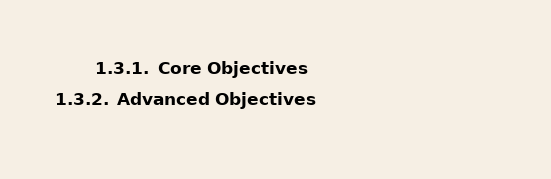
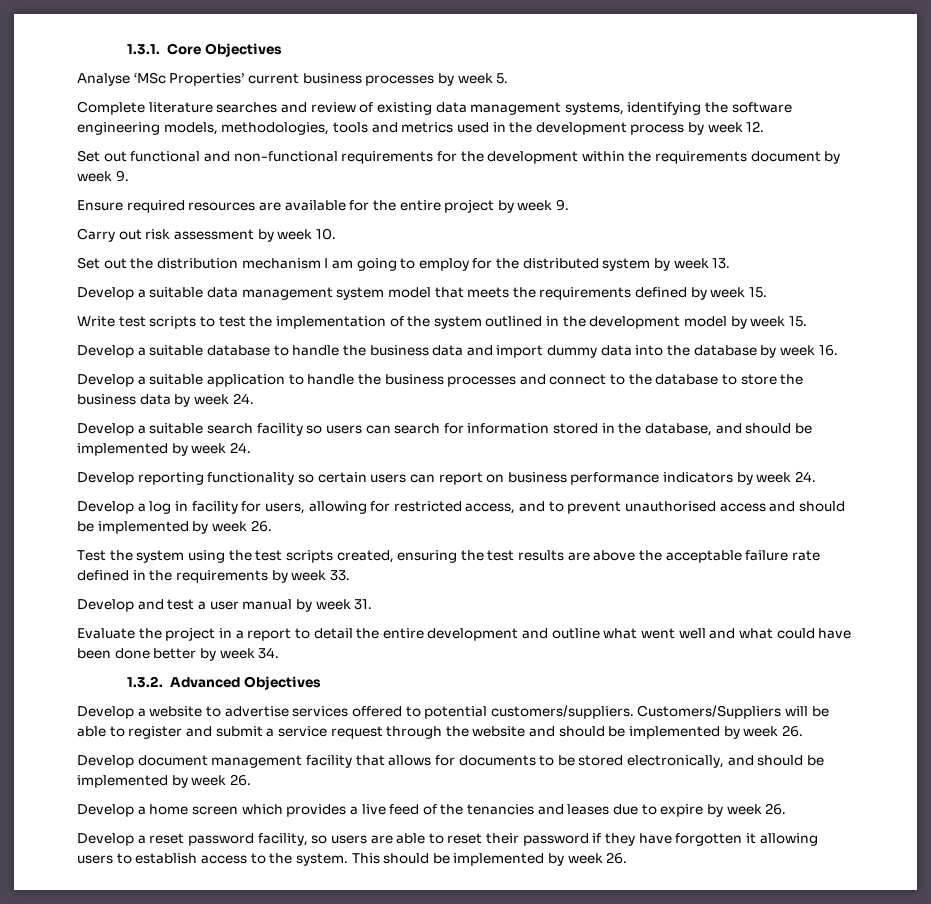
[55,92,317,109] 1.3.2. Advanced Objectives -> [77,72,509,86] [77,101,792,115] [77,121,765,135] [77,150,841,164] [77,170,129,182] [77,199,570,213] [77,228,336,242] [77,257,731,271] [77,287,768,300] [77,316,807,329] [77,345,838,358] [77,374,804,387] [77,393,254,407] [77,423,812,436] [77,442,251,456] [77,471,817,485] [77,501,845,514] [77,520,272,534] [77,550,820,563] [77,570,350,583] [77,599,373,612] [77,627,852,641] [77,647,280,661] [127,676,321,690] [77,705,829,719] [77,725,803,739] [77,755,825,768] [77,774,251,788] [77,803,787,817] [77,833,818,846] [77,852,628,866] Analyse ‘MSc Properties’ current business processes by week 5. // Complete literature searches and review of existing data management systems, identifying the software engineering models, methodologies, tools and metrics used in the development process by week 12. // Set out functional and non-functional requirements for the development within the requirements document by week 9. // Ensure required resources are available for the entire project by week 9. // Carry out risk assessment by week 10. // Set out the distribution mechanism I am going to employ for the distributed system by week 13. // Develop a suitable data management system model that meets the requirements defined by week 15. // Write test scripts to test the implementation of the system outlined in the development model by week 15. // Develop a suitable database to handle the business data and import dummy data into the database by week 16. // Develop a suitable application to handle the business processes and connect to the database to store the business data by week 24. // Develop a suitable search facility so users can search for information stored in the database, and should be implemented by week 24. // Develop reporting functionality so certain users can report on business performance indicators by week 24. // Develop a log in facility for users, allowing for restricted access, and to prevent unauthorised access and should be implemented by week 26. // Test the system using the test scripts created, ensuring the test results are above the acceptable failure rate defined in the requirements by week 33. // Develop and test a user manual by week 31. // Evaluate the project in a report to detail the entire development and outline what went well and what could have been done better by week 34. // 1.3.2. Advanced Objectives // Develop a website to advertise services offered to potential customers/suppliers. Customers/Suppliers will be able to register and submit a service request through the website and should be implemented by week 26. // Develop document management facility that allows for documents to be stored electronically, and should be implemented by week 26. // Develop a home screen which provides a live feed of the tenancies and leases due to expire by week 26. // Develop a reset password facility, so users are able to reset their password if they have forgotten it allowing users to establish access to the system. This should be implemented by week 26.

